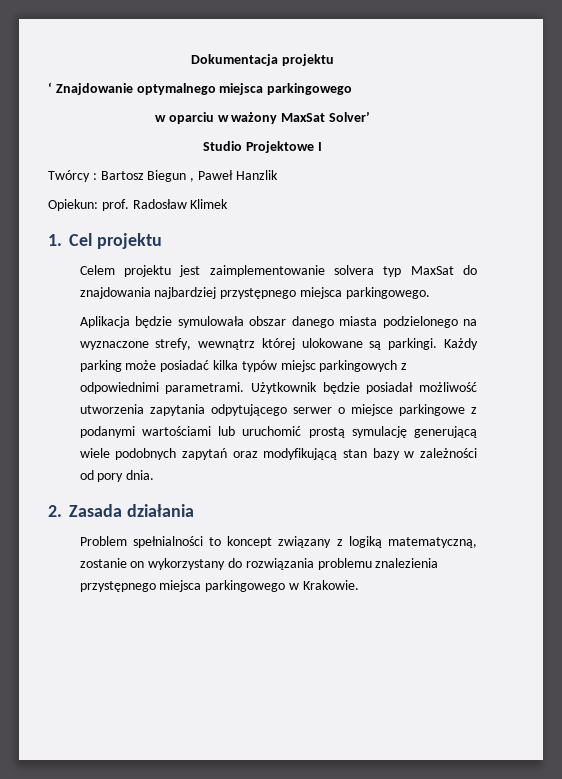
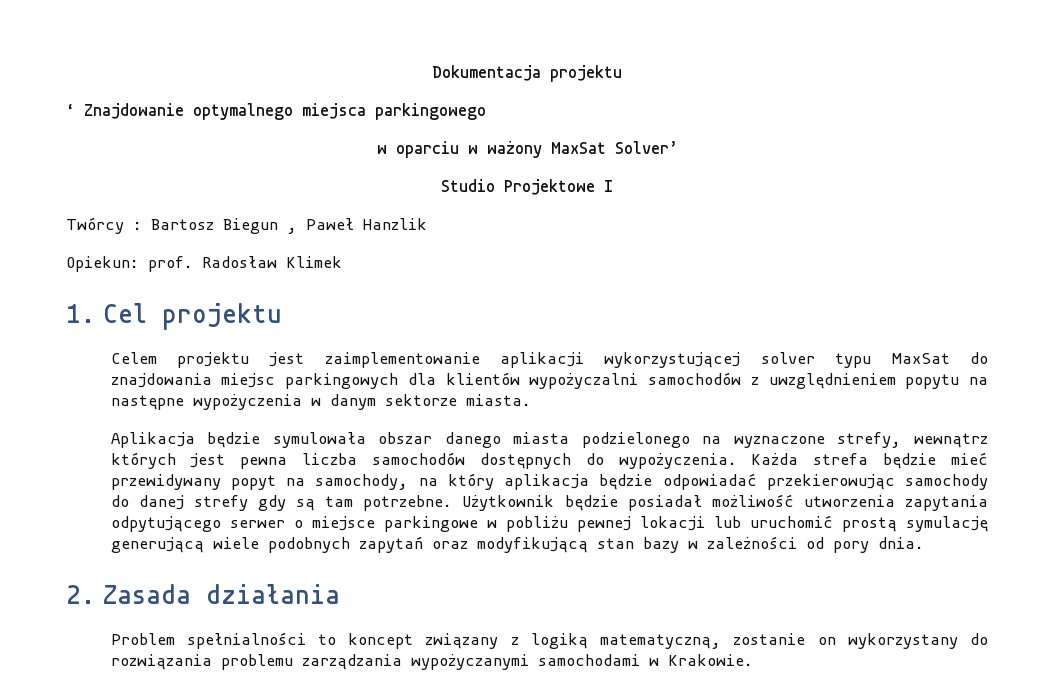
[333,265,477,277] [79,287,430,299] solvera typ MaxSat do znajdowania najbardziej przystępnego miejsca parkingowego. -> [500,352,988,368] [110,372,988,389] [110,394,531,410] aplikacji wykorzystującej solver typu MaxSat do znajdowania miejsc parkingowych dla klientów wypożyczalni samochodów z uwzględnieniem popytu na następne wypożyczenia w danym sektorze miasta.
[261,338,478,350] [79,360,408,372] [79,382,245,394] której ulokowane są parkingi. Każdy parking może posiadać kilka typów miejsc parkingowych z odpowiednimi parametrami. -> [110,452,989,469] [110,473,988,490] [110,495,453,511] których jest pewna liczba samochodów dostępnych do wypożyczenia. Każda strefa będzie mieć przewidywany popyt na samochody, na który aplikacja będzie odpowiadać przekierowując samochody do danej strefy gdy są tam potrzebne.
[471,407,477,414] [79,426,211,438] z podanymi wartościami -> [486,516,705,532] w pobliżu pewnej lokacji
[375,558,439,568] [79,580,286,592] znalezienia przystępnego miejsca parkingowego -> [301,654,640,670] zarządzania wypożyczanymi samochodami

